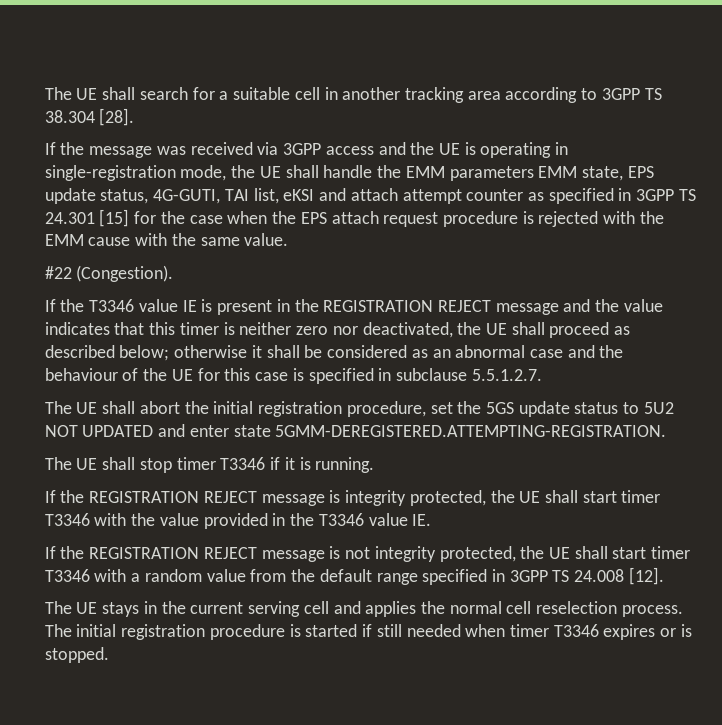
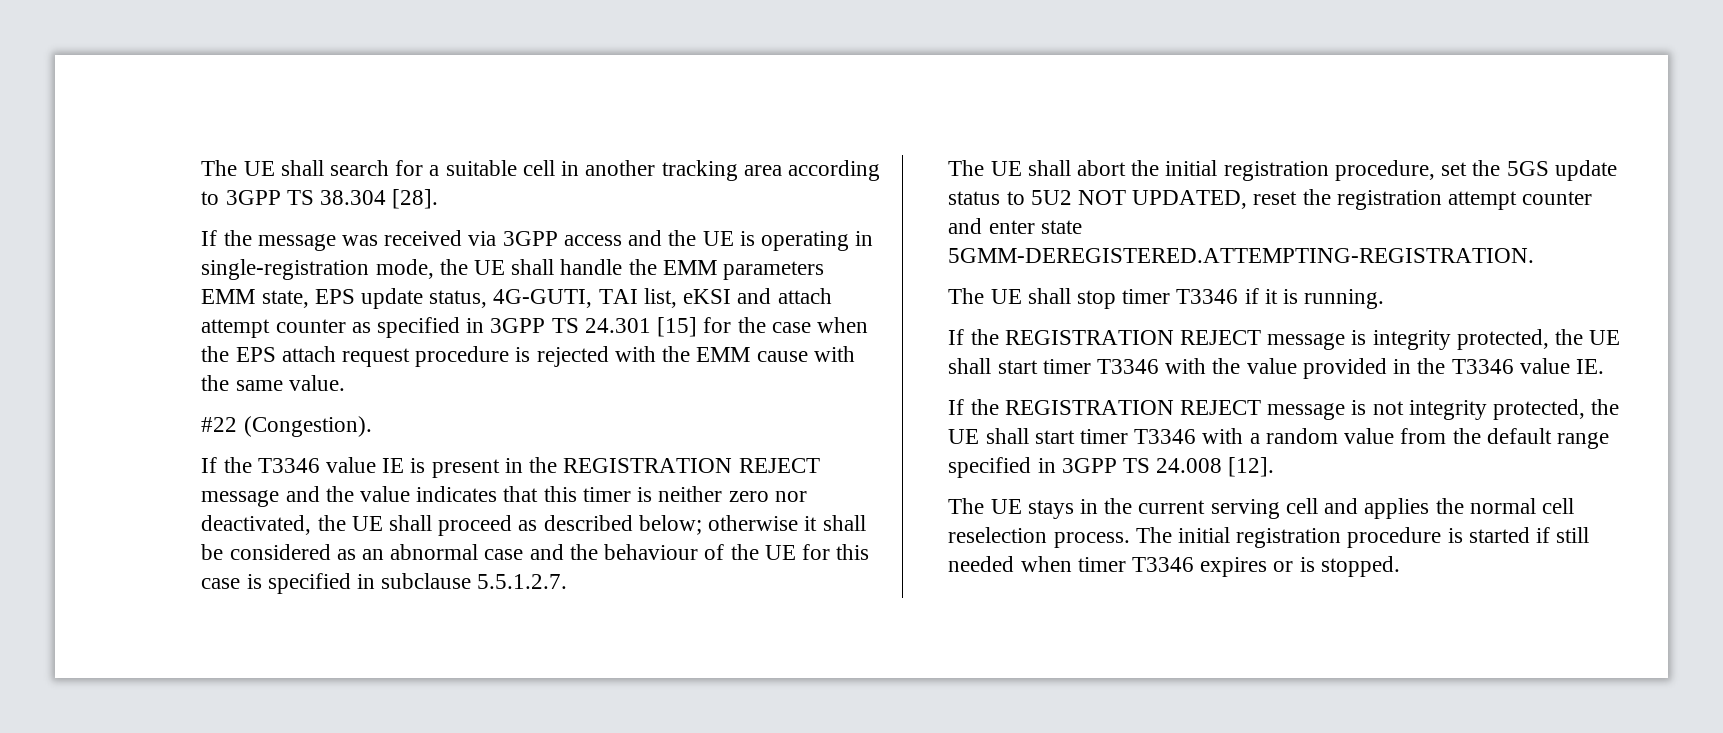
[82,425,154,437] UPDATED -> [1132,189,1593,210] UPDATED, reset the registration attempt counter

